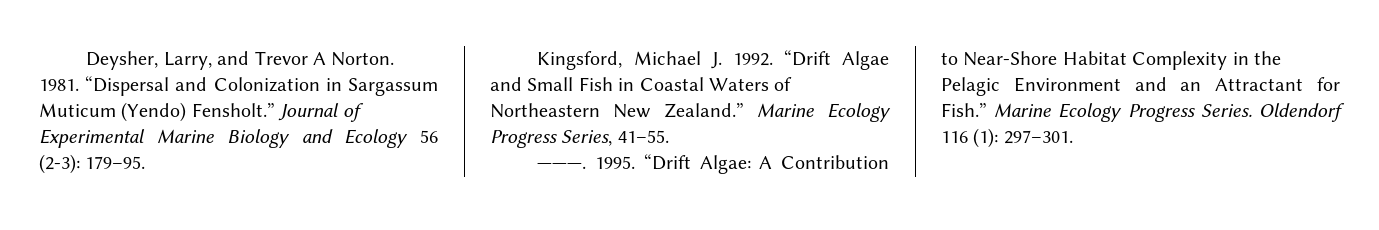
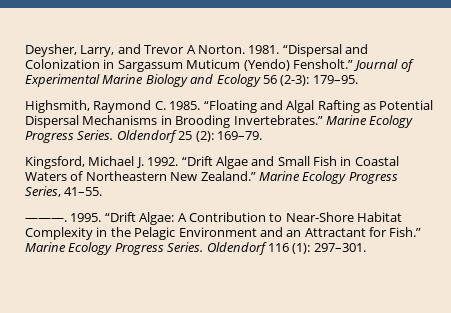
(146, 162) none -> [25,100,434,113] [25,115,414,128] [25,130,262,143] // Highsmith, Raymond C. 1985. “Floating and Algal Rafting as Potential Dispersal Mechanisms in Brooding Invertebrates.” Marine Ecology Progress Series. Oldendorf 25 (2): 169–79.

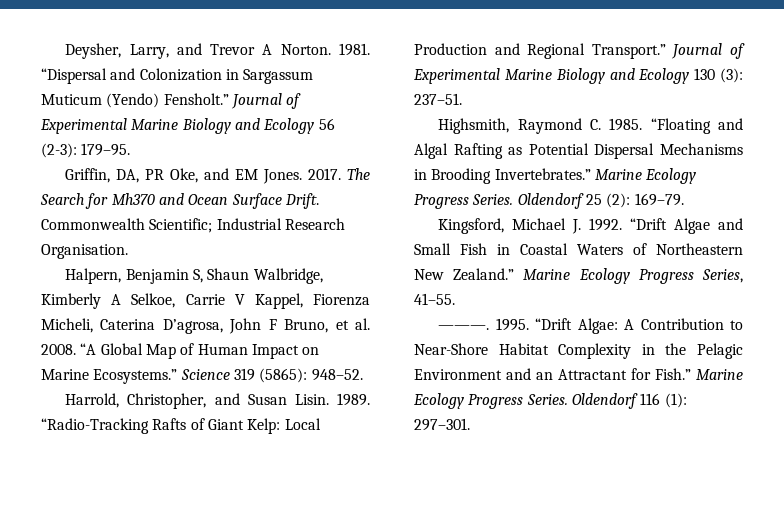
(358, 79) none -> [65,168,370,184] [40,193,319,209] [41,218,345,233] [41,244,128,259] [65,268,323,284] [41,293,370,309] [41,318,370,334] [41,343,320,359] [41,368,363,384] [65,393,370,409] [41,418,321,434] [414,43,745,59] [413,68,743,84] [414,93,462,105] // Griffin, DA, PR Oke, and EM Jones. 2017. The Search for Mh370 and Ocean Surface Drift. Commonwealth Scientific; Industrial Research Organisation. // Halpern, Benjamin S, Shaun Walbridge, Kimberly A Selkoe, Carrie V Kappel, Fiorenza Micheli, Caterina D’agrosa, John F Bruno, et al. 2008. “A Global Map of Human Impact on Marine Ecosystems.” Science 319 (5865): 948–52. // Harrold, Christopher, and Susan Lisin. 1989. “Radio-Tracking Rafts of Giant Kelp: Local Production and Regional Transport.” Journal of Experimental Marine Biology and Ecology 130 (3): 237–51.

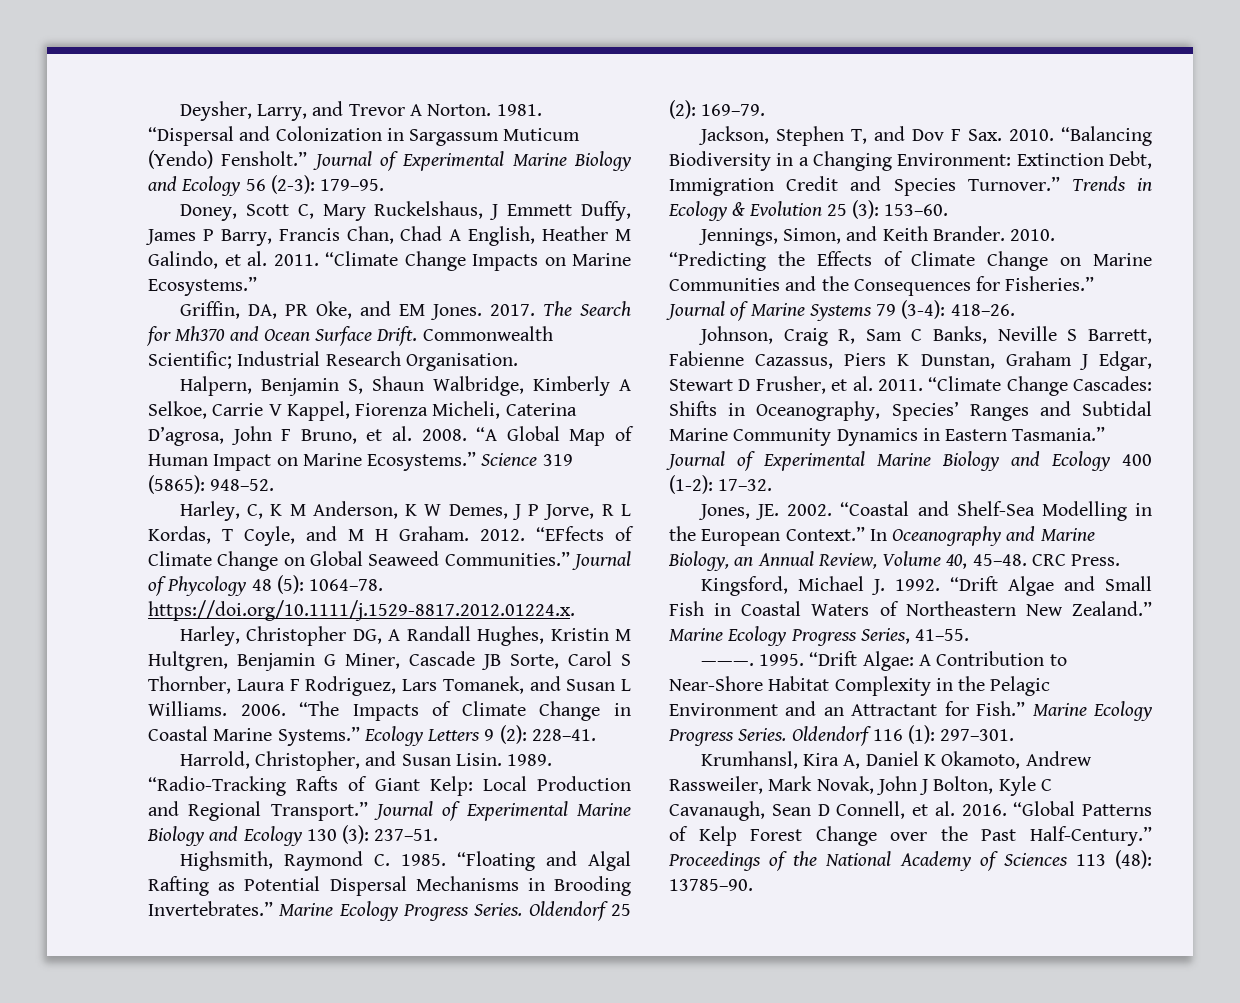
(131, 149) none -> [179,201,631,221] [145,226,632,246] [148,251,631,271] [148,276,257,296] // Doney, Scott C, Mary Ruckelshaus, J Emmett Duffy, James P Barry, Francis Chan, Chad A English, Heather M Galindo, et al. 2011. “Climate Change Impacts on Marine Ecosystems.”
(363, 375) none -> [179,501,631,521] [148,526,634,546] [148,551,631,571] [148,575,384,596] [148,600,575,621] [179,626,632,646] [148,651,631,671] [148,676,631,696] [148,701,631,721] [148,725,596,746] // Harley, C, K M Anderson, K W Demes, J P Jorve, R L Kordas, T Coyle, and M H Graham. 2012. “EFfects of Climate Change on Global Seaweed Communities.” Journal of Phycology 48 (5): 1064–78. https://doi.org/10.1111/j.1529-8817.2012.01224.x. // Harley, Christopher DG, A Randall Hughes, Kristin M Hultgren, Benjamin G Miner, Cascade JB Sorte, Carol S Thornber, Laura F Rodriguez, Lars Tomanek, and Susan L Williams. 2006. “The Impacts of Climate Change in Coastal Marine Systems.” Ecology Letters 9 (2): 228–41.
(684, 199) none -> [697,126,1152,146] [669,151,1152,171] [669,176,1152,196] [668,200,949,221] [697,226,1056,246] [669,251,1152,271] [669,276,1095,296] [666,300,1015,321] [697,326,1152,346] [669,351,1152,371] [669,376,1152,396] [669,401,1152,421] [669,426,1106,446] [666,451,1152,471] [669,475,773,494] [697,501,1152,521] [669,526,1095,546] [668,551,1121,571] // Jackson, Stephen T, and Dov F Sax. 2010. “Balancing Biodiversity in a Changing Environment: Extinction Debt, Immigration Credit and Species Turnover.” Trends in Ecology & Evolution 25 (3): 153–60. // Jennings, Simon, and Keith Brander. 2010. “Predicting the Effects of Climate Change on Marine Communities and the Consequences for Fisheries.” Journal of Marine Systems 79 (3-4): 418–26. // Johnson, Craig R, Sam C Banks, Neville S Barrett, Fabienne Cazassus, Piers K Dunstan, Graham J Edgar, Stewart D Frusher, et al. 2011. “Climate Change Cascades: Shifts in Oceanography, Species’ Ranges and Subtidal Marine Community Dynamics in Eastern Tasmania.” Journal of Experimental Marine Biology and Ecology 400 (1-2): 17–32. // Jones, JE. 2002. “Coastal and Shelf-Sea Modelling in the European Context.” In Oceanography and Marine Biology, an Annual Review, Volume 40, 45–48. CRC Press.
(470, 424) none -> [700,751,1092,769] [669,776,1052,796] [669,801,1152,821] [669,826,1152,846] [668,850,1152,871] [669,879,753,891] // Krumhansl, Kira A, Daniel K Okamoto, Andrew Rassweiler, Mark Novak, John J Bolton, Kyle C Cavanaugh, Sean D Connell, et al. 2016. “Global Patterns of Kelp Forest Change over the Past Half-Century.” Proceedings of the National Academy of Sciences 113 (48): 13785–90.

